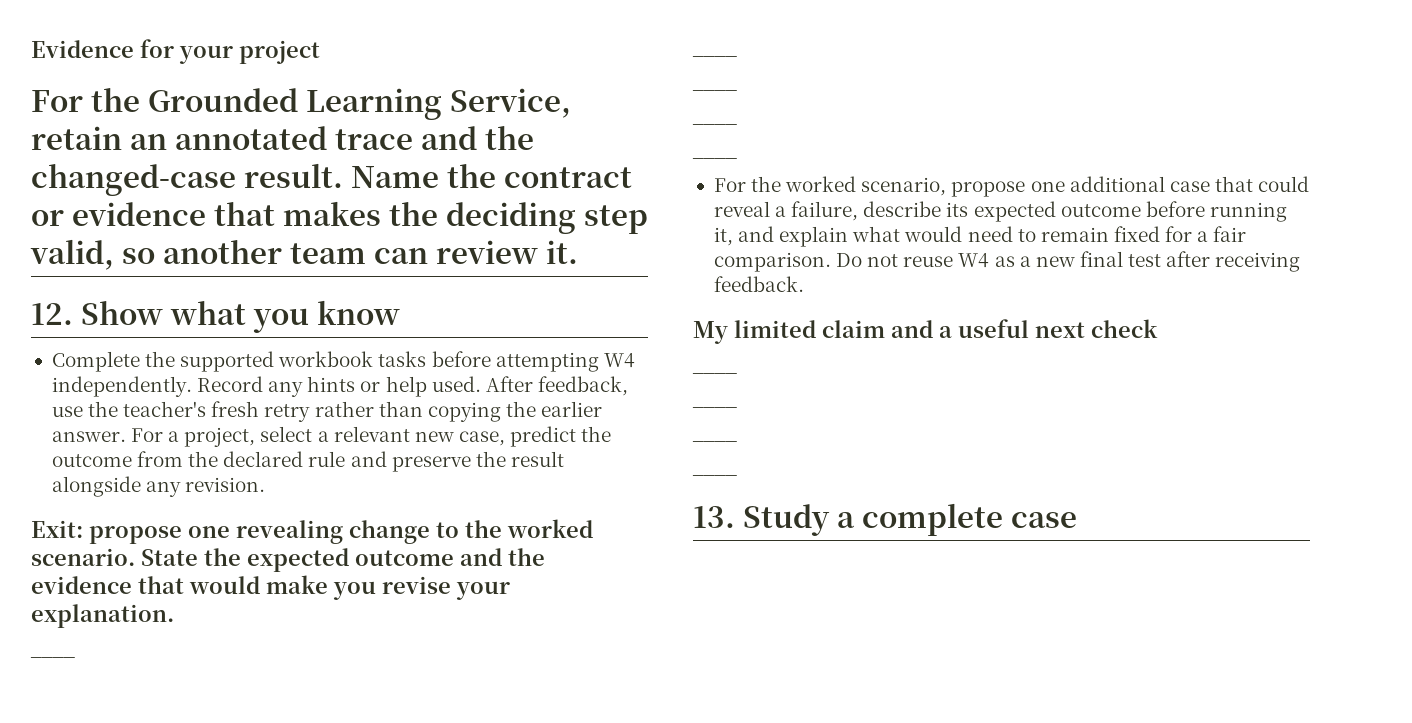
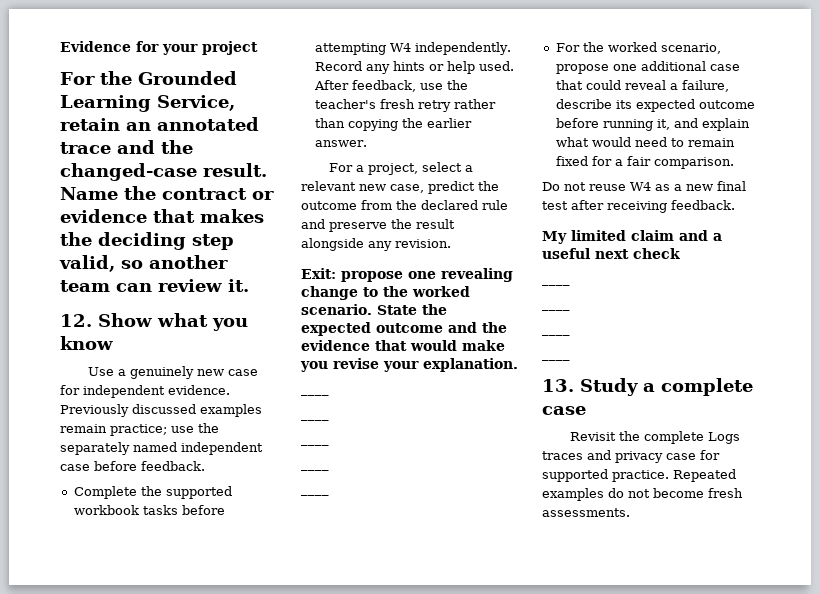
(400, 312) none -> [87,366,258,379] [60,385,230,398] [60,404,262,417] [60,423,219,436] [60,442,263,455] [60,461,205,471] // Use a genuinely new case for independent evidence. Previously discussed examples remain practice; use the separately named independent case before feedback.
(126, 436) none -> (367, 143) //
(831, 262) none -> (734, 163) //
(1077, 520) none -> [569,431,740,444] [542,450,720,463] [542,469,736,482] [542,488,743,501] [542,508,630,517] // Revisit the complete Logs traces and privacy case for supported practice. Repeated examples do not become fresh assessments.

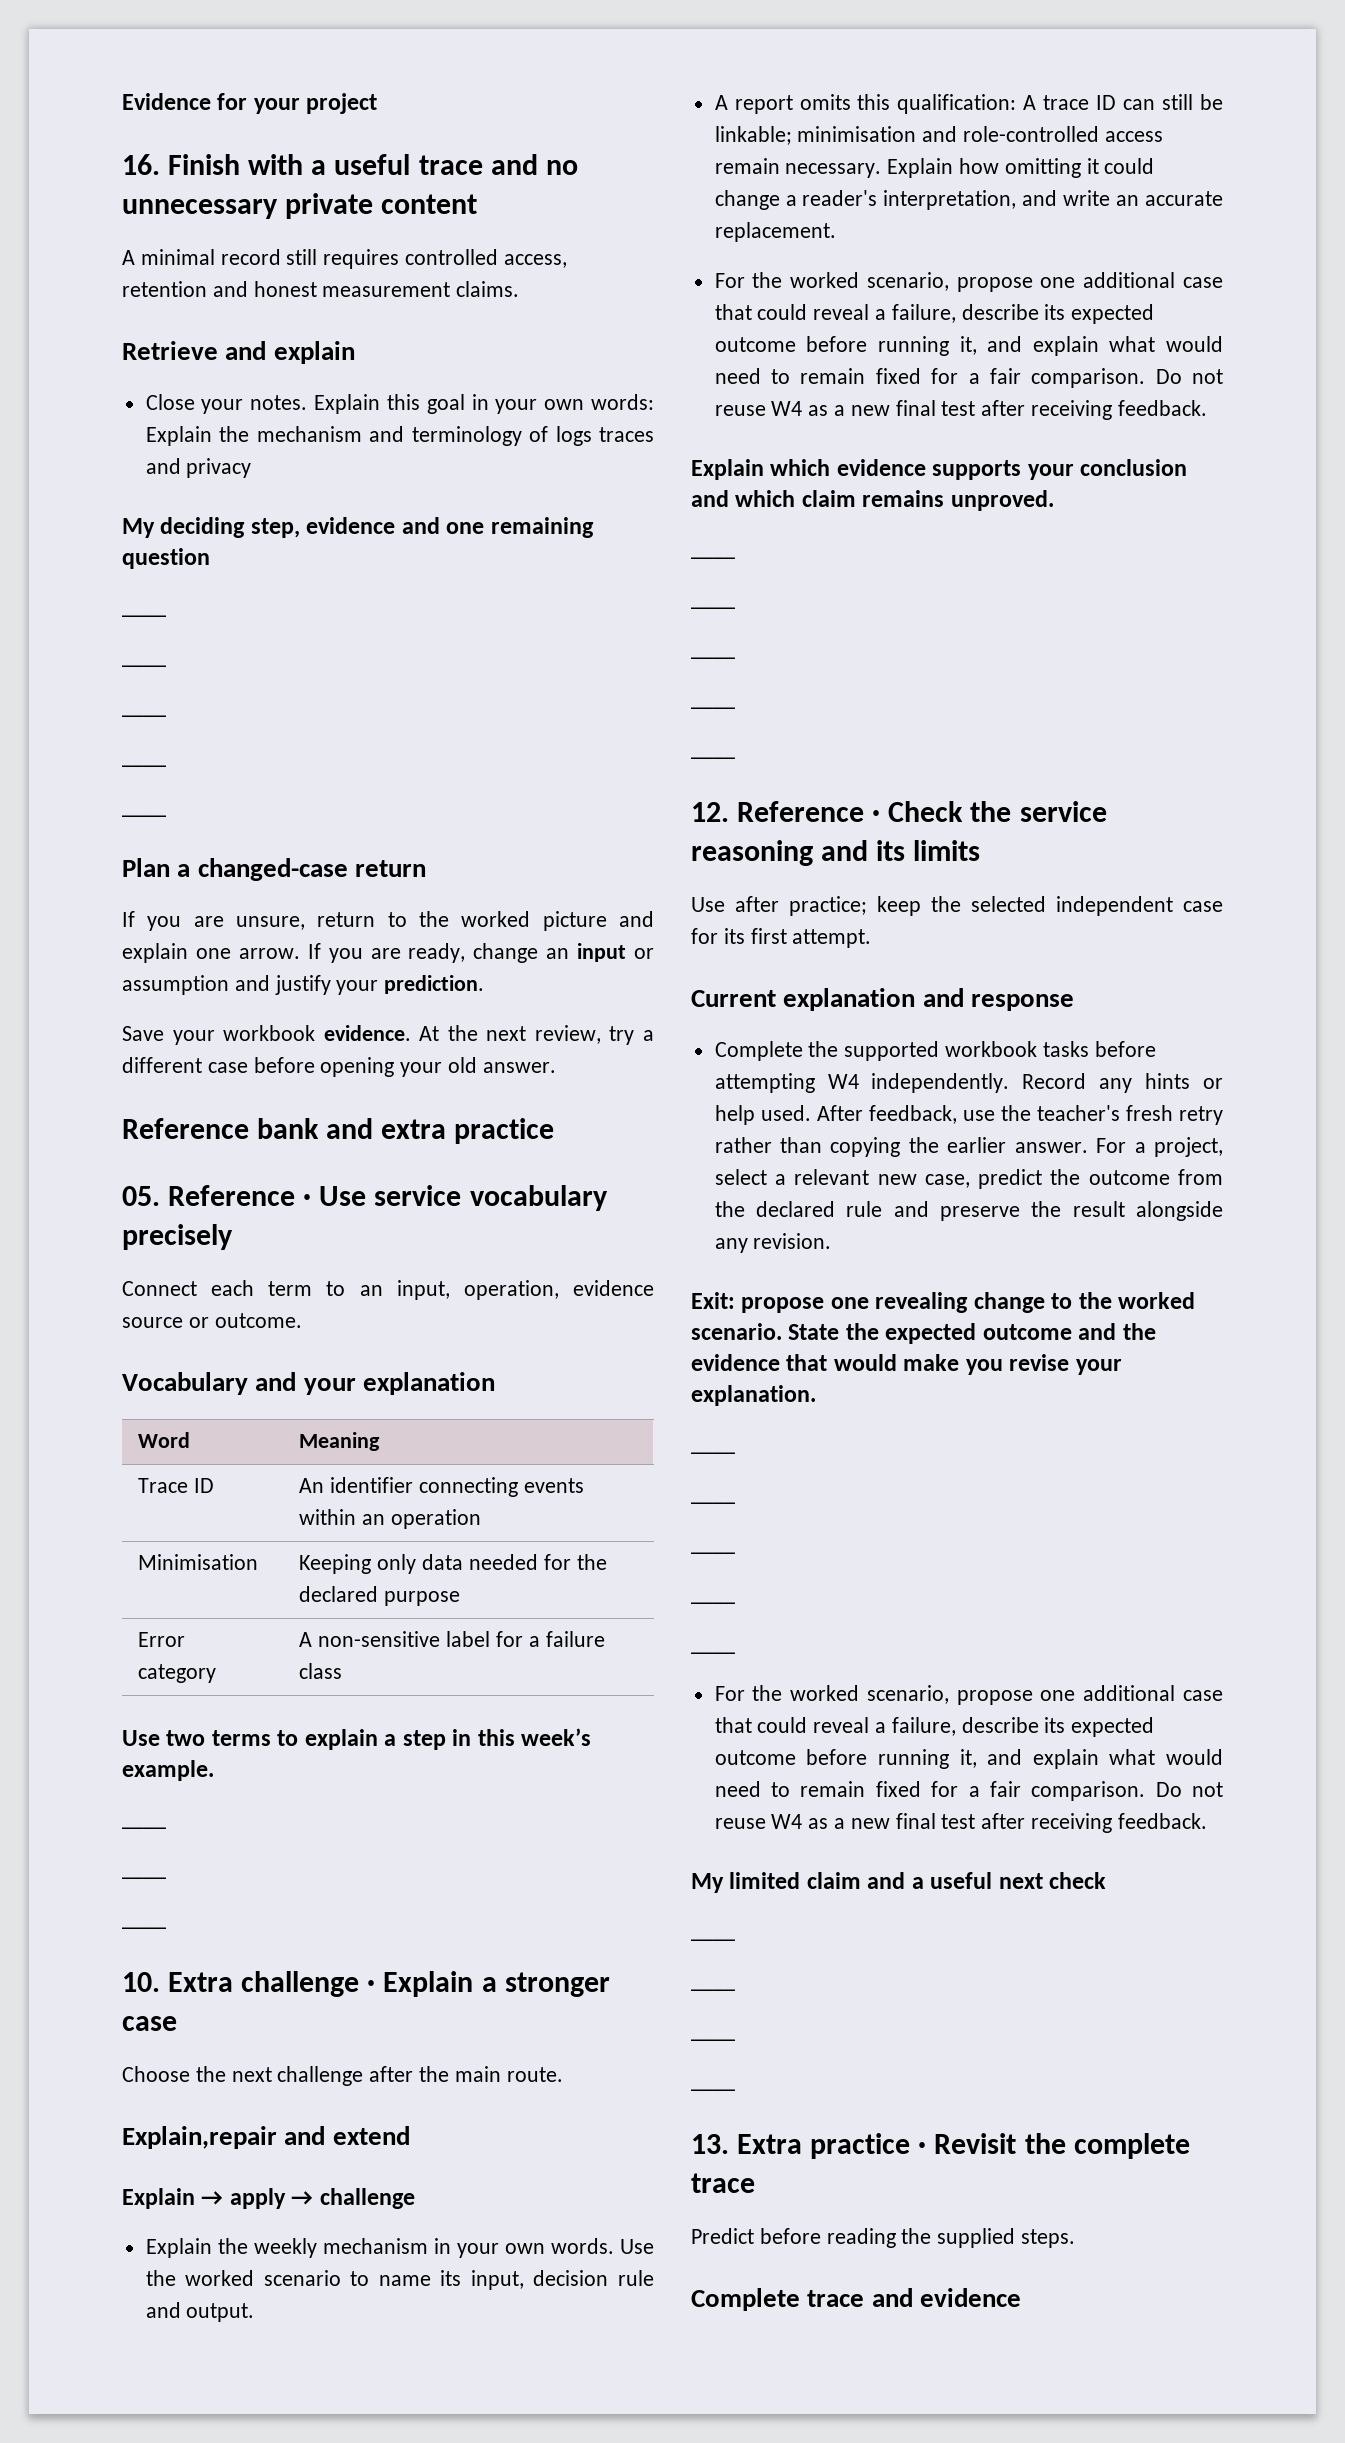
[60,71,237,85] [60,95,235,112] [60,117,259,131] [60,140,193,154] [60,163,267,181] [60,186,274,200] [60,209,264,223] [60,232,234,250] [59,255,228,272] [60,279,249,292] [60,313,248,331] [60,336,113,350] [87,366,258,379] [60,385,230,398] [60,404,262,417] [60,423,219,436] [60,442,263,455] [60,461,205,471] For the Grounded Learning Service, retain an annotated trace and the changed-case result. Name the contract or evidence that makes the deciding step valid, so another team can review it. // 12. Show what you know // Use a genuinely new case for independent evidence. Previously discussed examples remain practice; use the separately named independent case before feedback. -> [122,154,578,175] [122,193,478,219] [122,249,567,269] [122,281,520,297] [122,341,355,364] [145,394,654,414] [145,426,655,446] [145,458,252,478] [122,517,594,538] [122,548,210,569] [122,614,166,617] [122,664,166,667] [122,714,166,717] [122,764,166,767] [122,814,166,817] [122,858,426,881] [122,911,654,931] [122,943,654,963] [122,975,485,995] [122,1025,654,1045] [122,1057,556,1077] [122,1118,555,1144] [122,1185,608,1211] [122,1224,233,1250] [122,1280,654,1300] [122,1313,302,1328] [122,1372,495,1395] [138,1432,191,1448] [299,1432,381,1451] [138,1478,215,1493] [299,1477,584,1497] [299,1509,482,1529] [138,1554,259,1570] [299,1554,607,1574] [299,1586,461,1606] [138,1632,186,1647] [138,1664,217,1683] [299,1631,605,1647] [299,1663,343,1679] [122,1728,592,1750] [122,1760,214,1781] [122,1826,166,1829] [122,1876,166,1879] [122,1926,166,1929] [122,1971,610,1997] [122,2016,177,2031] [122,2066,563,2086] [122,2126,410,2149] [122,2188,415,2209] [145,2238,654,2258] [145,2270,654,2290] [145,2302,255,2322] [714,94,1223,114] [714,126,1163,145] [714,158,1155,178] [714,190,1223,210] [714,222,836,242] [714,272,1223,292] [714,304,1155,324] [714,336,1223,356] [714,368,1223,388] [714,400,1207,420] [691,459,1188,480] [691,490,1054,511] [691,556,735,559] [691,606,735,609] [691,656,735,659] [691,706,735,709] [691,756,735,759] [691,801,1107,822] [691,840,981,866] [691,896,1223,916] [691,928,872,948] [691,988,1074,1011] 16. Finish with a useful trace and no unnecessary private content // A minimal record still requires controlled access, retention and honest measurement claims. // Retrieve and explain // Close your notes. Explain this goal in your own words: Explain the mechanism and terminology of logs traces and privacy // My deciding step, evidence and one remaining question // ____ // ____ // ____ // ____ // ____ // Plan a changed-case return // If you are unsure, return to the worked picture and explain one arrow. If you are ready, change an input or assumption and justify your prediction. // Save your workbook evidence. At the next review, try a different case before opening your old answer. // Reference bank and extra practice // 05. Reference · Use service vocabulary precisely // Connect each term to an input, operation, evidence source or outcome. // Vocabulary and your explanation // Word | Meaning // Trace ID | An identifier connecting events within an operation // Minimisation | Keeping only data needed for the declared purpose // Error category | A non-sensitive label for a failure class // Use two terms to explain a step in this week’s example. // ____ // ____ // ____ // 10. Extra challenge · Explain a stronger case // Choose the next challenge after the main route. // Explain,repair and extend // Explain → apply → challenge // Explain the weekly mechanism in your own words. Use the worked scenario to name its input, decision rule and output. // A report omits this qualification: A trace ID can still be linkable; minimisation and role-controlled access remain necessary. Explain how omitting it could change a reader's interpretation, and write an accurate replacement. // For the worked scenario, propose one additional case that could reveal a failure, describe its expected outcome before running it, and explain what would need to remain fixed for a fair comparison. Do not reuse W4 as a new final test after receiving feedback. // Explain which evidence supports your conclusion and which claim remains unproved. // ____ // ____ // ____ // ____ // ____ // 12. Reference · Check the service reasoning and its limits // Use after practice; keep the selected independent case for its first attempt. // Current explanation and response
(367, 143) // -> (1088, 1147) none
(734, 163) // -> (1146, 1791) none
[580,378,753,396] [542,406,586,415] [569,431,740,444] [542,450,720,463] [542,469,736,482] [542,488,743,501] [542,508,630,517] Study a complete case // Revisit the complete Logs traces and privacy case for supported practice. Repeated examples do not become fresh assessments. -> [737,2133,1190,2159] [691,2173,755,2193] [691,2228,1076,2248] [691,2288,1021,2311] Extra practice · Revisit the complete trace // Predict before reading the supplied steps. // Complete trace and evidence

